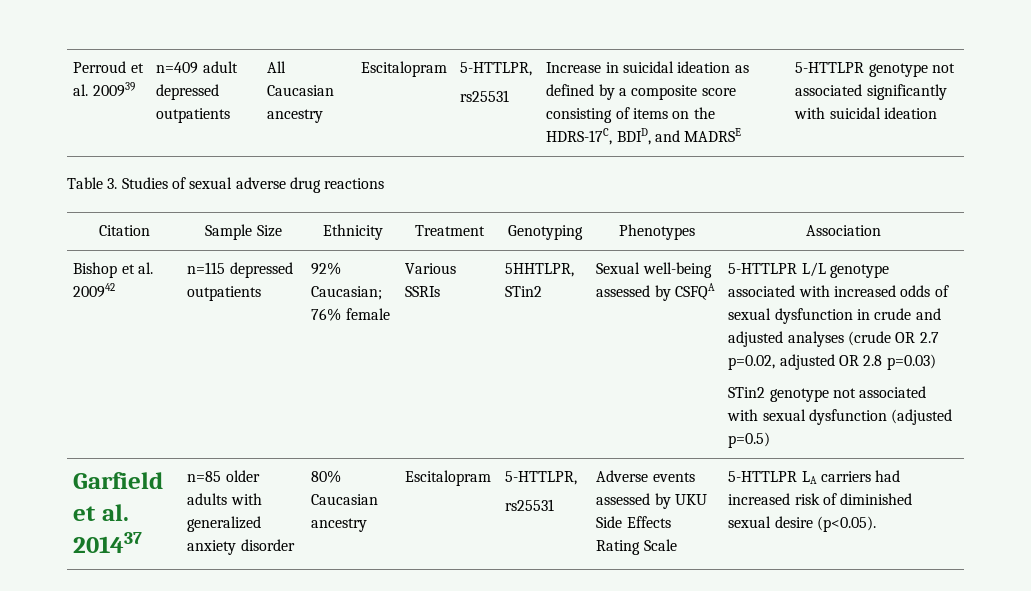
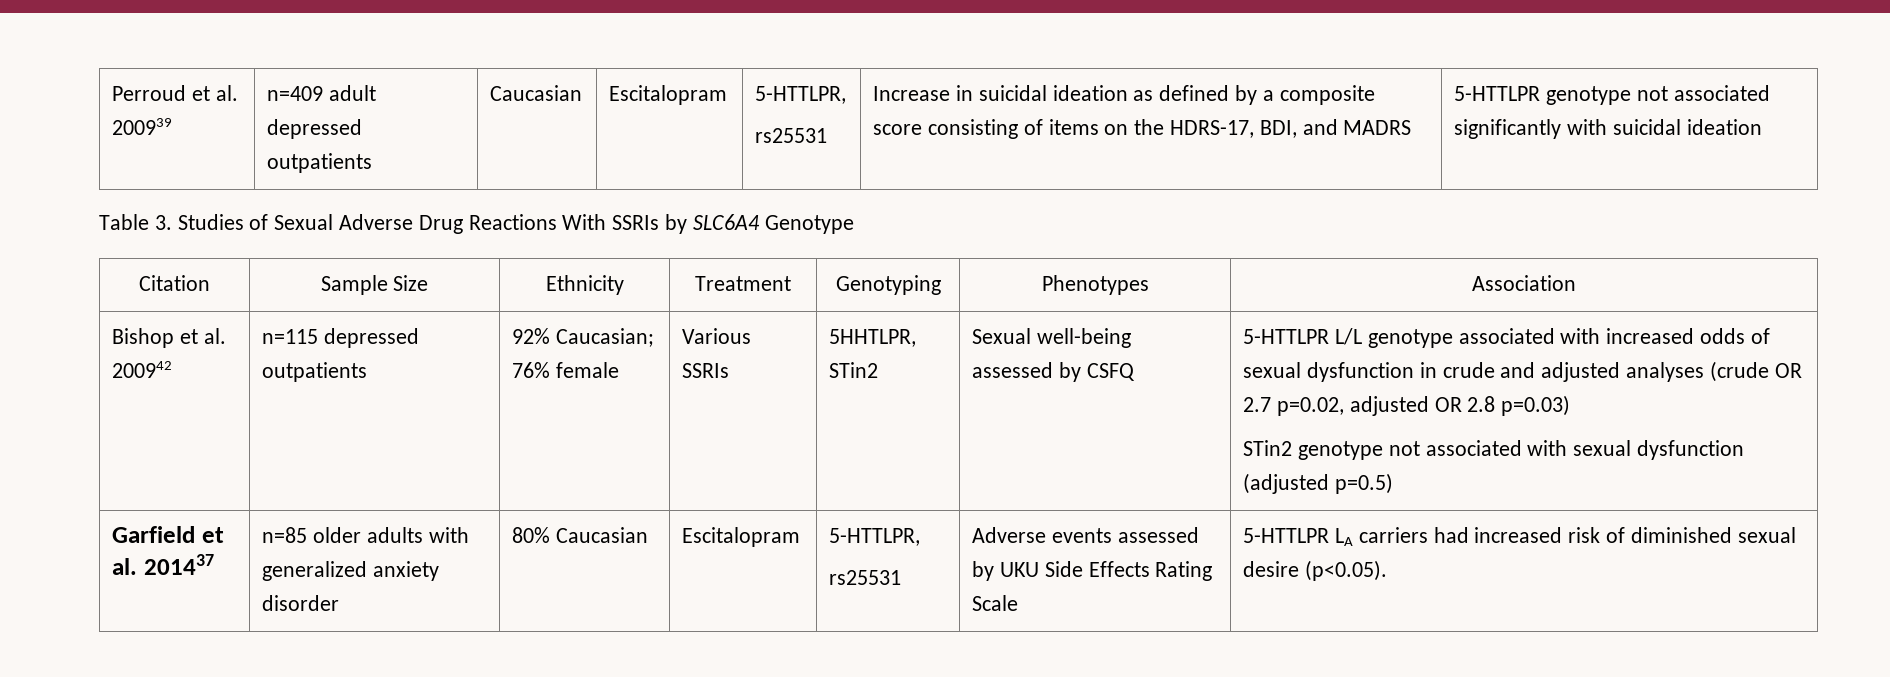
[267,61,287,73] [267,85,335,96] [267,109,324,123] All Caucasian ancestry -> [490,85,583,101] Caucasian
[546,128,742,145] HDRS-17C, BDID, and MADRSE -> [1170,119,1412,138] HDRS-17, BDI, and MADRS
[189,177,385,193] sexual adverse drug reactions -> [274,214,854,234] Sexual Adverse Drug Reactions With SSRIs by SLC6A4 Genotype
[675,283,716,300] CSFQA -> [1086,363,1135,381] CSFQ
[311,518,368,532] ancestry -> (649, 535) none

